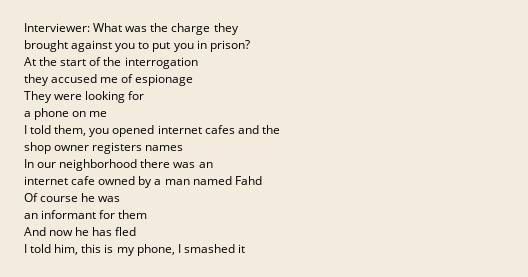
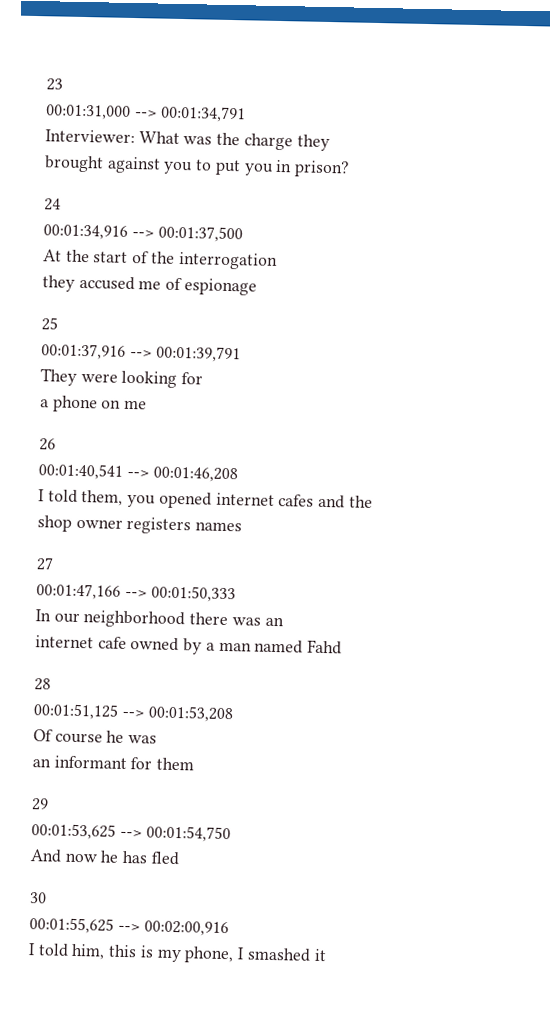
(24, 27) none -> [46,78,63,91] [45,104,247,123] 23 // 00:01:31,000 --> 00:01:34,791 //
(250, 46) none -> [44,198,61,211] [43,224,244,243] // 24 // 00:01:34,916 --> 00:01:37,500
(194, 80) none -> [41,317,58,331] [41,343,242,363] // 25 // 00:01:37,916 --> 00:01:39,791
(108, 114) none -> [39,438,56,451] [38,463,239,483] // 26 // 00:01:40,541 --> 00:01:46,208
(184, 148) none -> [36,557,54,571] [36,583,237,603] // 27 // 00:01:47,166 --> 00:01:50,333
(262, 180) none -> [34,678,51,691] [33,703,234,723] // 28 // 00:01:51,125 --> 00:01:53,208
(148, 214) none -> [31,798,49,811] [31,823,232,843] // 29 // 00:01:53,625 --> 00:01:54,750
(137, 231) none -> [29,892,47,904] [29,917,230,937] // 30 // 00:01:55,625 --> 00:02:00,916

